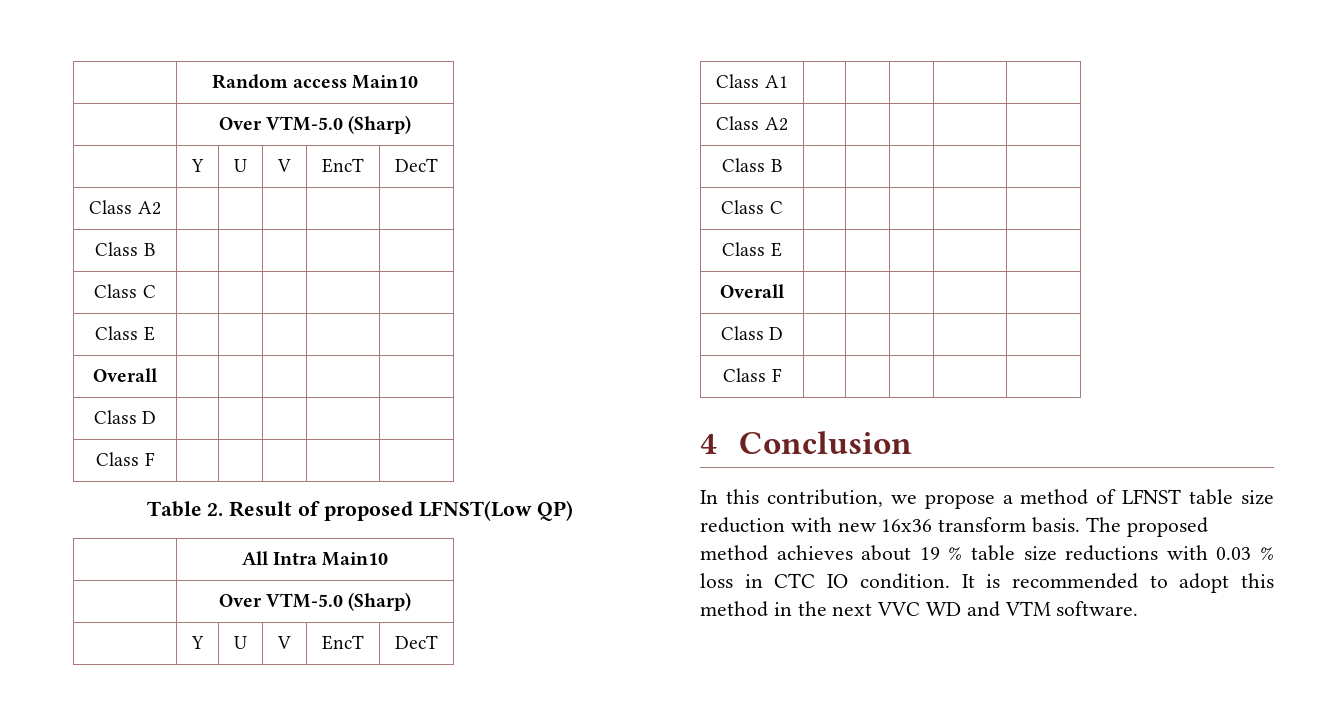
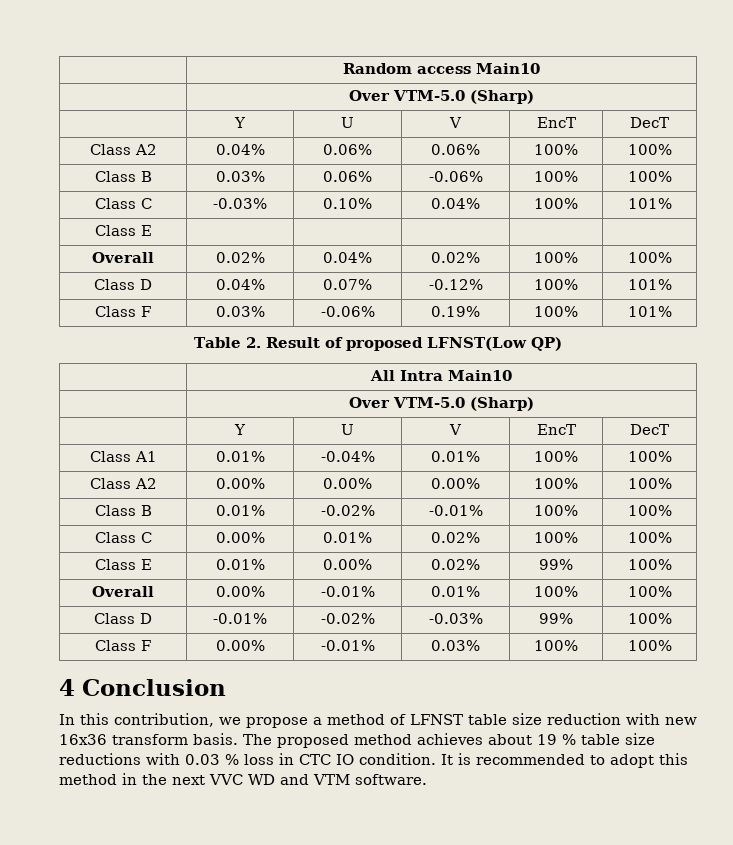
[95,242,155,256] [94,284,156,298] [95,326,155,341] [93,368,158,382] [93,410,157,424] [96,452,155,466] | | | | // Class B | | | | | // Class C | | | | | // Class E | | | | | // Overall | | | | | // Class D | | | | | // Class F | | | | | -> [215,144,265,155] [323,144,372,155] [431,144,481,155] [534,144,578,155] [627,144,672,155] [94,171,152,182] [215,171,265,182] [323,171,372,182] [428,171,483,182] [534,171,578,182] [627,171,672,182] [94,198,152,209] [213,198,267,209] [323,198,372,209] [431,198,481,209] [534,198,578,209] [627,198,672,209] [94,225,152,236] [92,252,154,263] [215,252,265,263] [323,252,372,263] [431,252,481,263] [534,252,578,263] [627,252,672,263] [94,279,152,290] [215,279,265,290] [323,279,372,290] [428,279,483,290] [534,279,578,290] [627,279,672,290] [95,306,151,317] [215,306,265,317] [320,306,375,317] [431,306,481,317] [534,306,578,317] [627,306,672,317] 0.04% | 0.06% | 0.06% | 100% | 100% // Class B | 0.03% | 0.06% | -0.06% | 100% | 100% // Class C | -0.03% | 0.10% | 0.04% | 100% | 101% // Class E | | | | | // Overall | 0.02% | 0.04% | 0.02% | 100% | 100% // Class D | 0.04% | 0.07% | -0.12% | 100% | 101% // Class F | 0.03% | -0.06% | 0.19% | 100% | 101%
[716,116,788,131] [722,158,782,172] [721,200,783,214] [722,242,782,257] [720,284,785,298] [720,326,784,340] [723,368,782,382] | | | | // Class A2 | | | | | // Class B | | | | | // Class C | | | | | // Class E | | | | | // Overall | | | | | // Class D | | | | | // Class F | | | | | -> [215,451,265,462] [320,451,375,462] [431,451,481,462] [534,451,578,462] [627,451,672,462] [89,478,157,489] [215,478,265,489] [323,478,372,489] [431,478,481,489] [534,478,578,489] [627,478,672,489] [94,505,152,516] [215,505,265,516] [320,505,375,516] [428,505,483,516] [534,505,578,516] [627,505,672,516] [94,532,152,543] [215,532,265,543] [323,532,372,543] [431,532,481,543] [534,532,578,543] [627,532,672,543] [94,559,152,570] [215,559,265,570] [323,559,372,570] [431,559,481,570] [539,559,573,570] [627,559,672,570] [92,586,154,597] [215,586,265,597] [320,586,375,597] [431,586,481,597] [534,586,578,597] [627,586,672,597] [94,613,152,624] [213,613,267,624] [320,613,375,624] [428,613,483,624] [539,613,573,624] [627,613,672,624] [95,640,151,651] [215,640,265,651] [320,640,375,651] [431,640,481,651] [534,640,578,651] [627,640,672,651] 0.01% | -0.04% | 0.01% | 100% | 100% // Class A2 | 0.00% | 0.00% | 0.00% | 100% | 100% // Class B | 0.01% | -0.02% | -0.01% | 100% | 100% // Class C | 0.00% | 0.01% | 0.02% | 100% | 100% // Class E | 0.01% | 0.00% | 0.02% | 99% | 100% // Overall | 0.00% | -0.01% | 0.01% | 100% | 100% // Class D | -0.01% | -0.02% | -0.03% | 99% | 100% // Class F | 0.00% | -0.01% | 0.03% | 100% | 100%

